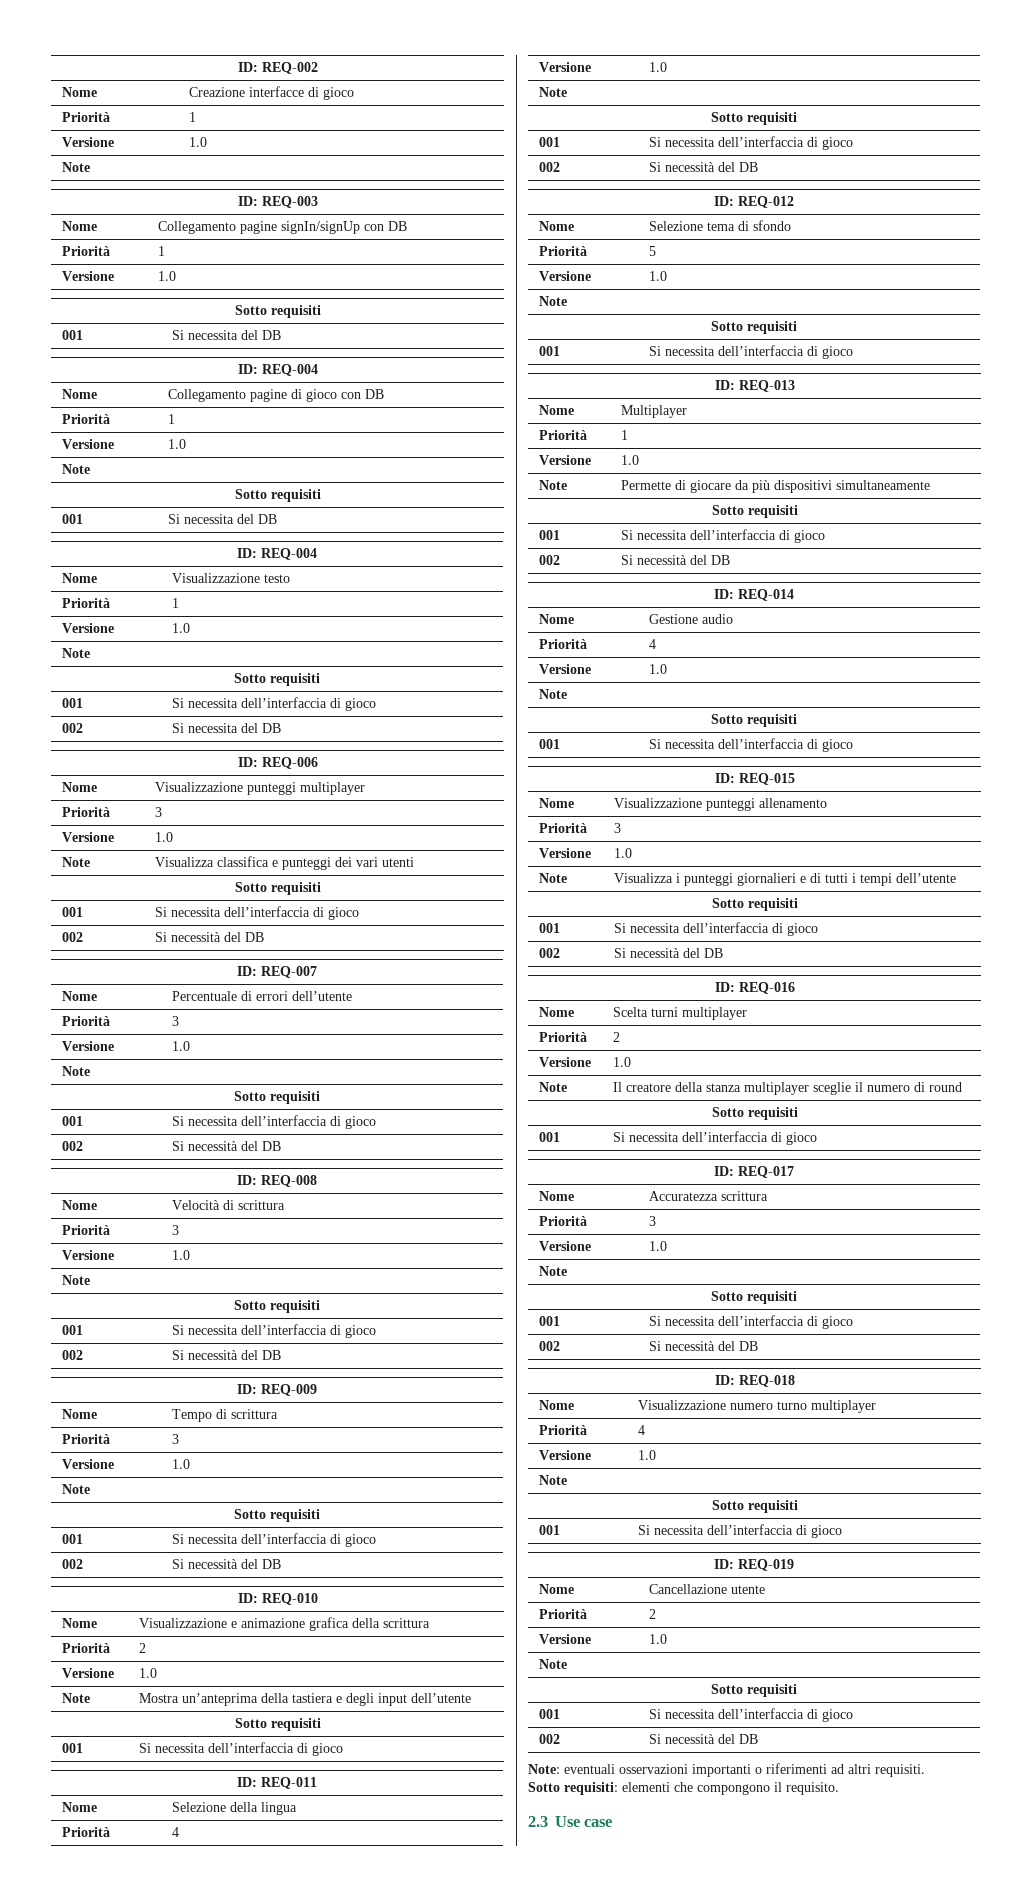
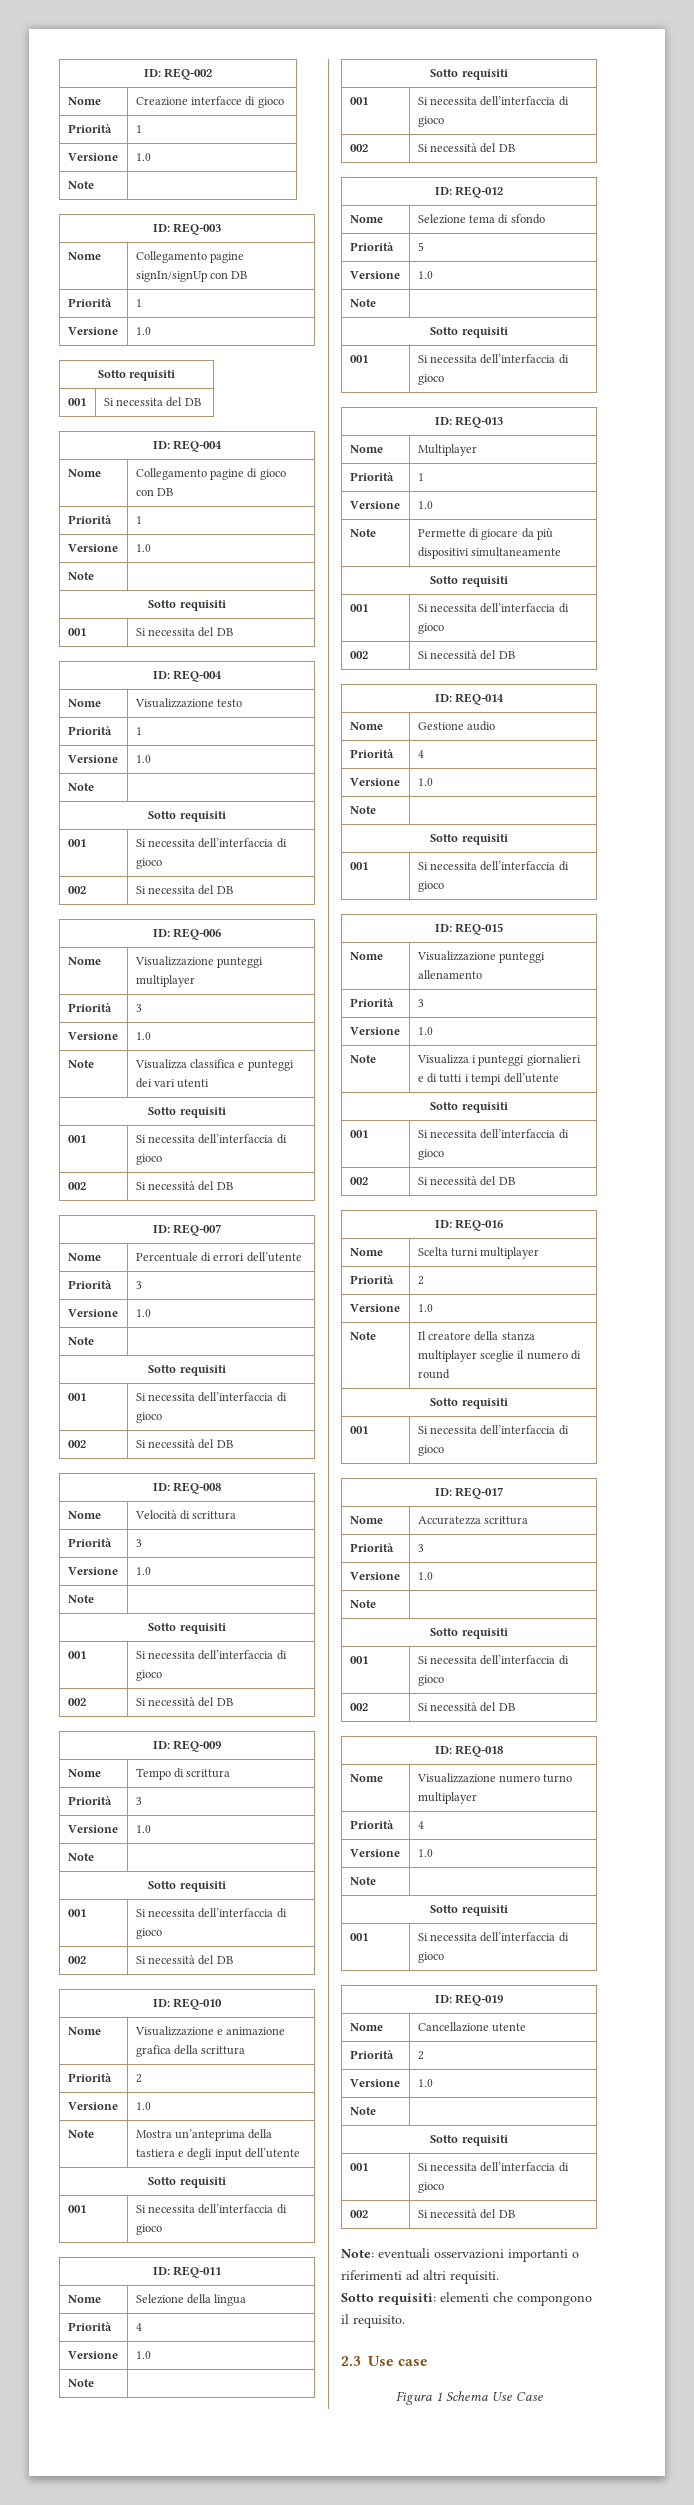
(613, 1823) none -> [395,2391,543,2405] // Figura 1 Schema Use Case

